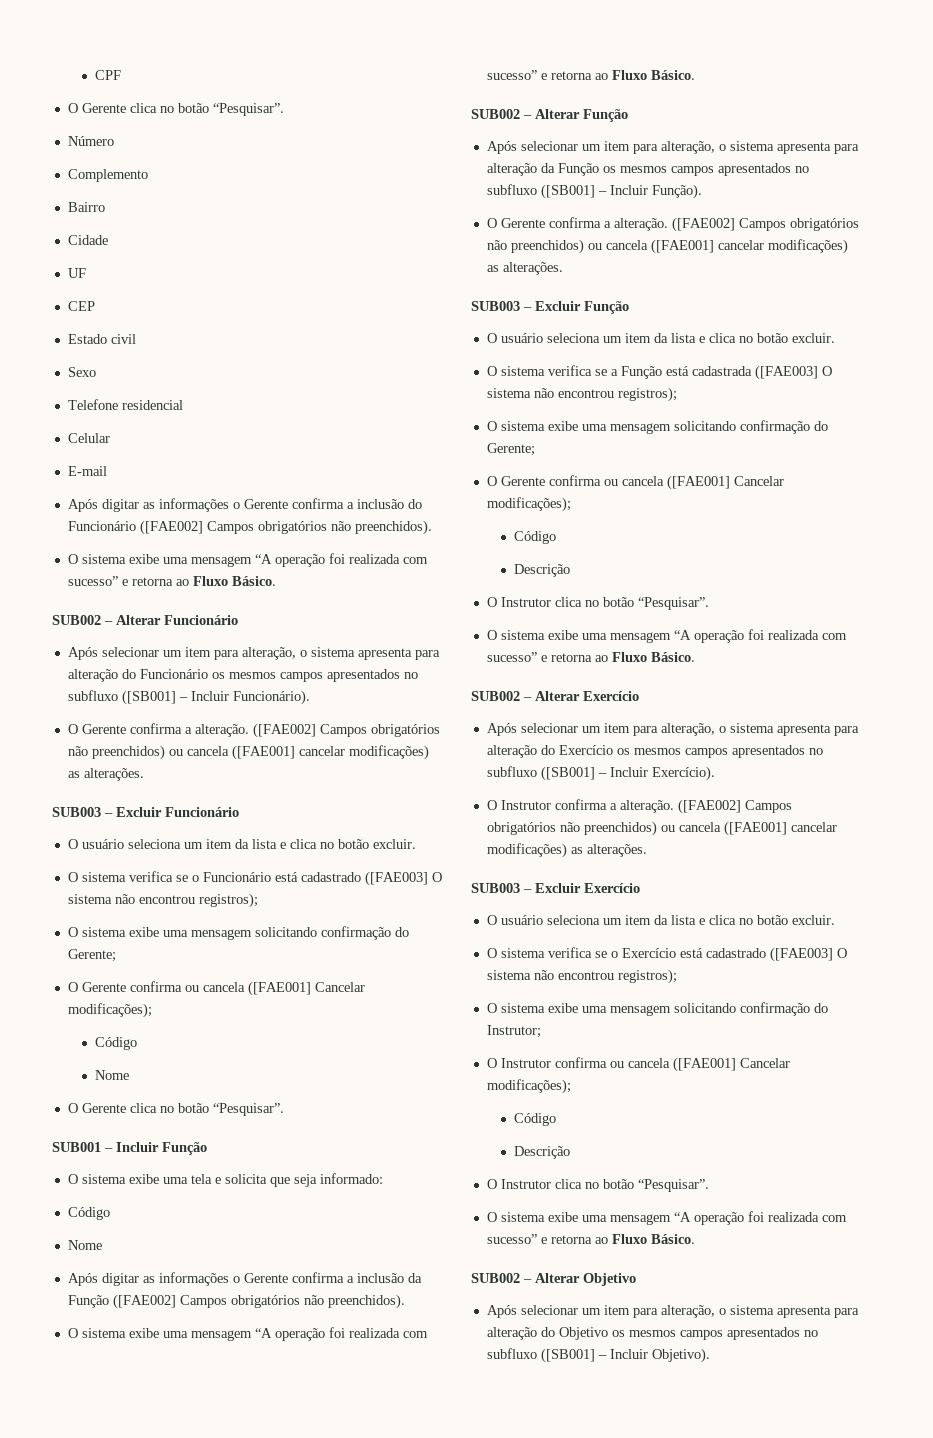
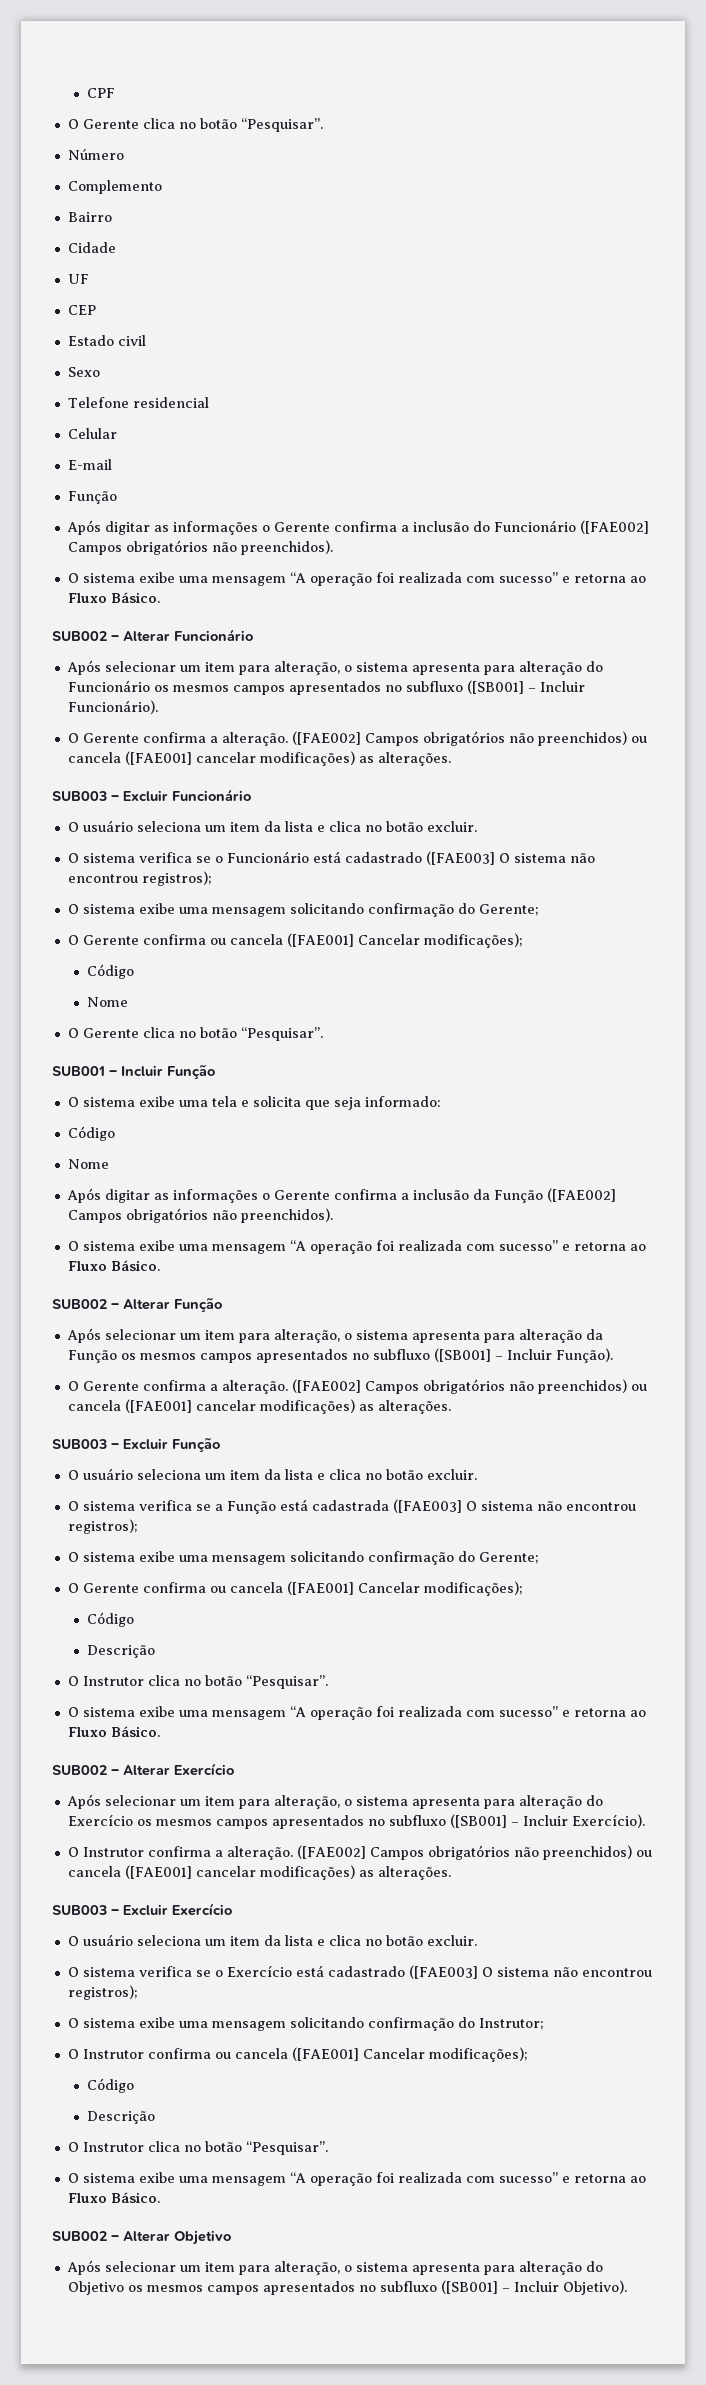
(107, 471) none -> [67,491,117,504] // Função

